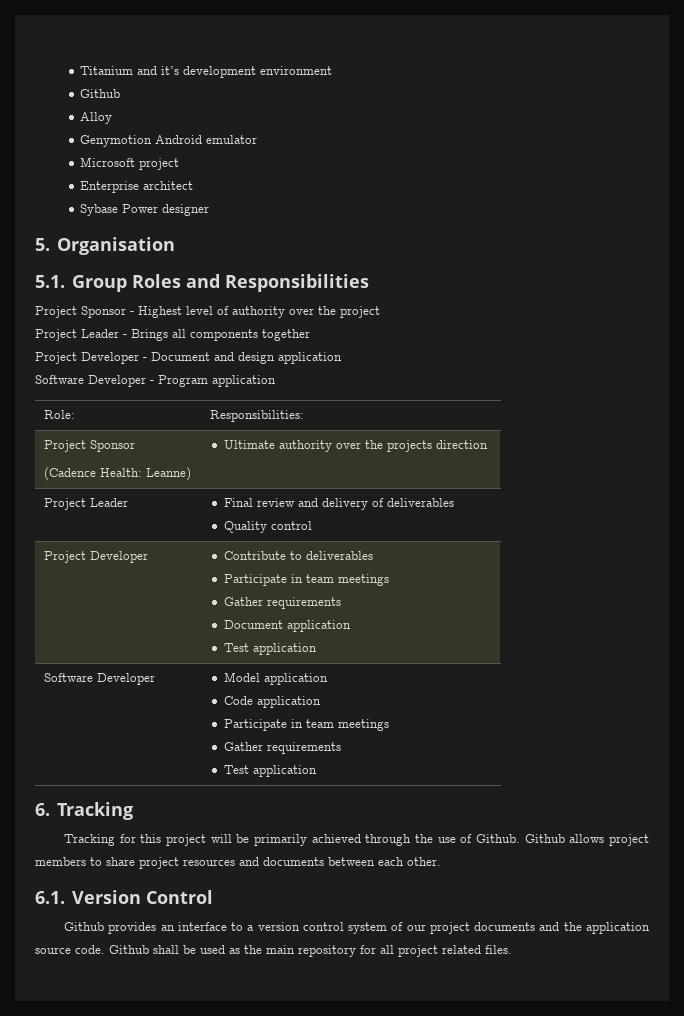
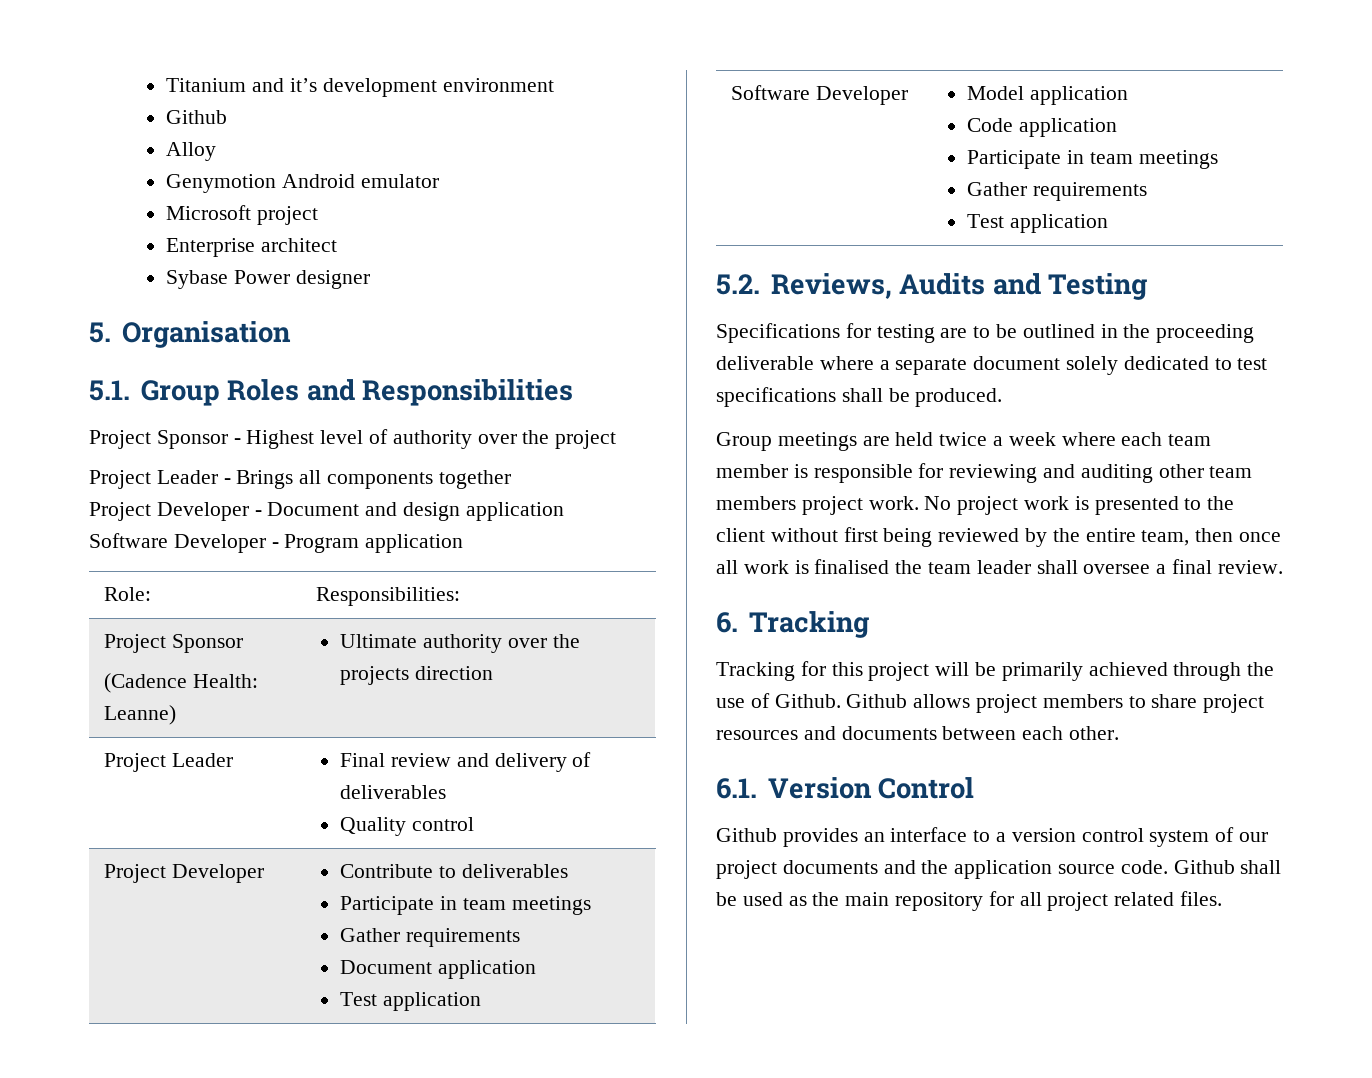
(318, 771) none -> [716,273,1148,300] [716,323,1255,343] [716,356,1268,375] [716,387,1003,407] [716,432,1212,451] [716,463,1253,483] [716,496,1235,515] [716,527,1282,547] [716,559,1283,574] // 5.2. Reviews, Audits and Testing // Specifications for testing are to be outlined in the proceeding deliverable where a separate document solely dedicated to test specifications shall be produced. // Group meetings are held twice a week where each team member is responsible for reviewing and auditing other team members project work. No project work is presented to the client without first being reviewed by the entire team, then once all work is finalised the team leader shall oversee a final review.

